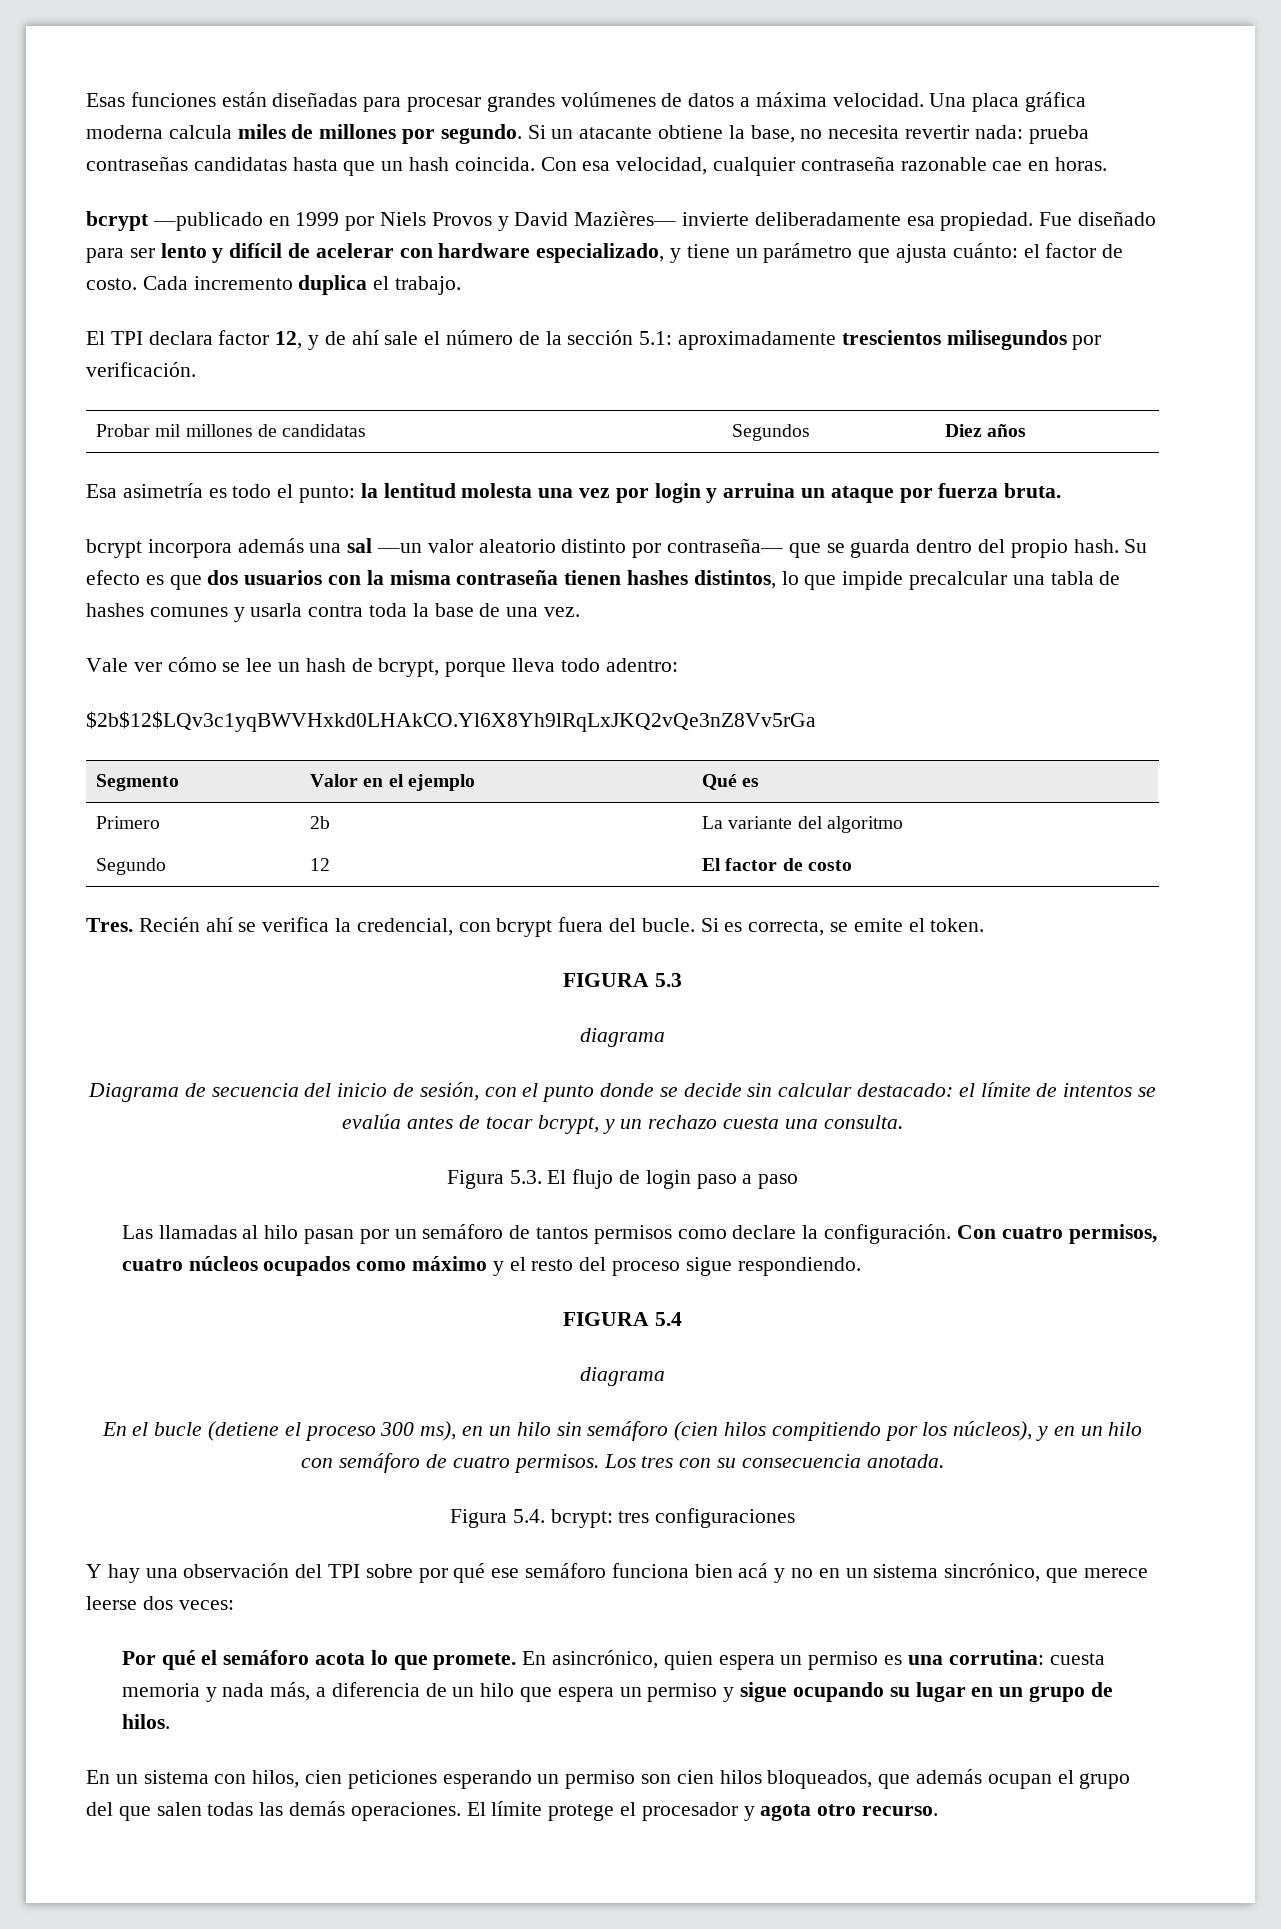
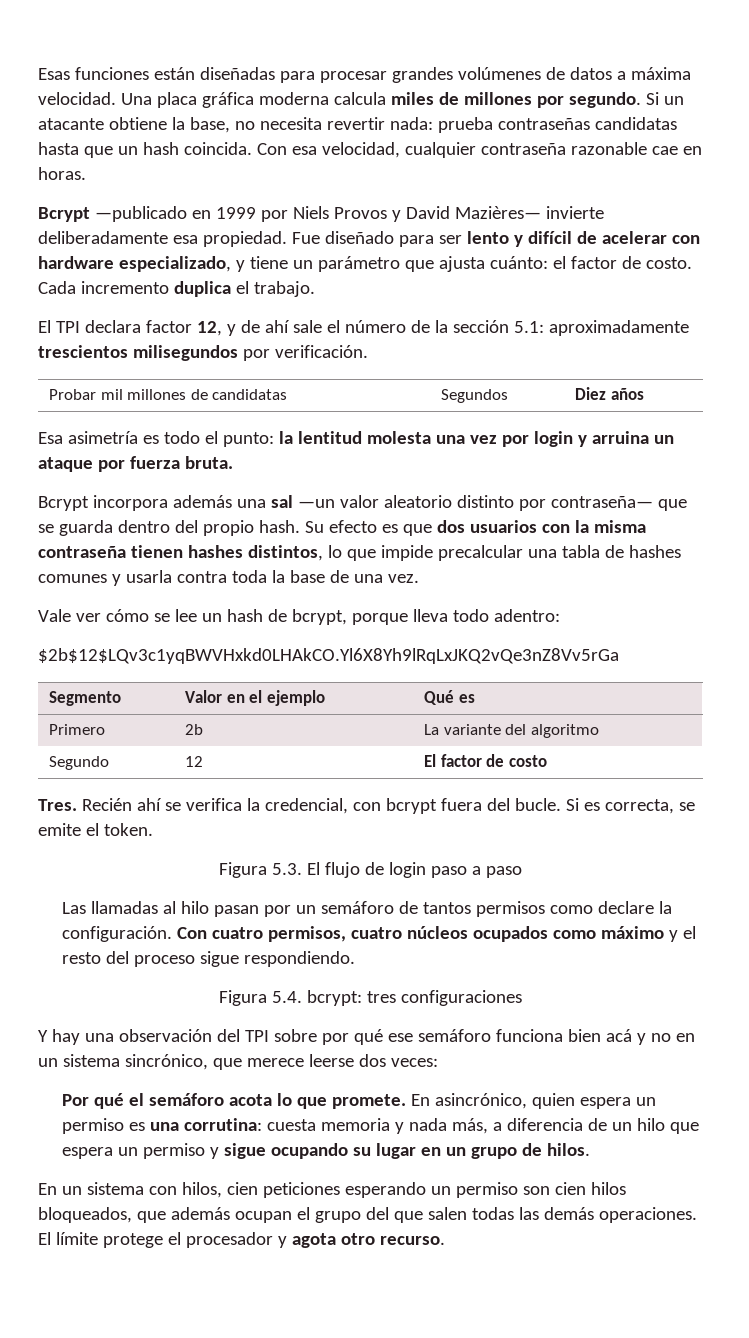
[86,211,149,231] bcrypt -> [38,207,90,222] Bcrypt
[86,539,142,558] bcrypt -> [38,496,89,511] Bcrypt
[563,973,682,987] [580,1028,665,1047] [87,1082,1157,1102] [342,1114,903,1134] // FIGURA 5.3 // diagrama // Diagrama de secuencia del inicio de sesión, con el punto donde se decide sin calcular destacado: el límite de intentos se evalúa antes de tocar bcrypt, y un rechazo cuesta una consulta. -> (153, 829) none
[563,1312,682,1326] [580,1367,665,1386] [101,1421,1143,1441] [301,1453,944,1473] // FIGURA 5.4 // diagrama // En el bucle (detiene el proceso 300 ms), en un hilo sin semáforo (cien hilos compitiendo por los núcleos), y en un hilo con semáforo de cuatro permisos. Los tres con su consecuencia anotada. -> (355, 959) none

